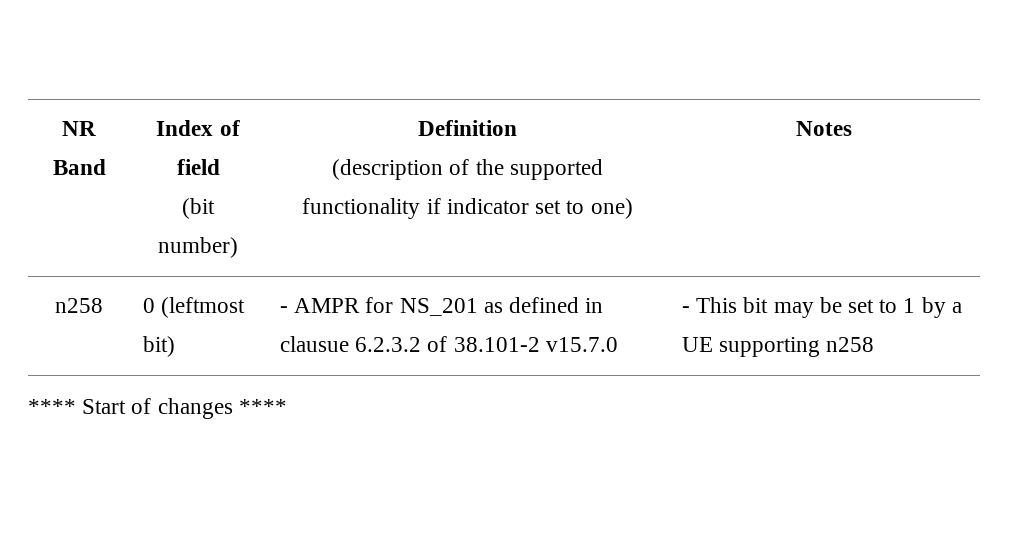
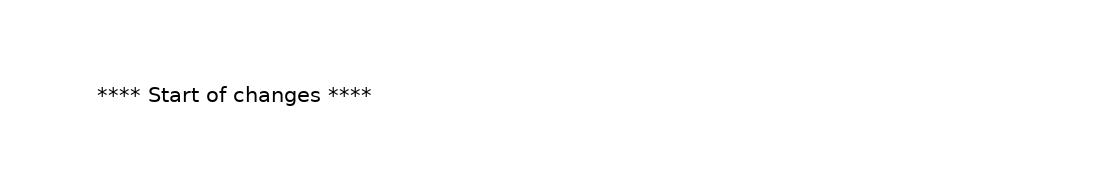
[62,121,96,136] [52,159,106,175] [156,120,240,136] [176,159,220,175] [182,198,215,219] [158,237,238,258] [418,120,517,136] [332,159,603,180] [302,198,633,219] [796,121,852,136] [55,298,103,313] [142,297,246,318] [142,336,175,357] [279,297,604,316] [279,336,618,352] [681,297,962,318] [681,337,875,357] NR Band | Index of field // (bit number) | Definition // (description of the supported functionality if indicator set to one) | Notes // n258 | 0 (leftmost bit) | - AMPR for NS_201 as defined in clausue 6.2.3.2 of 38.101-2 v15.7.0 | - This bit may be set to 1 by a UE supporting n258 // -> (97, 94) none

